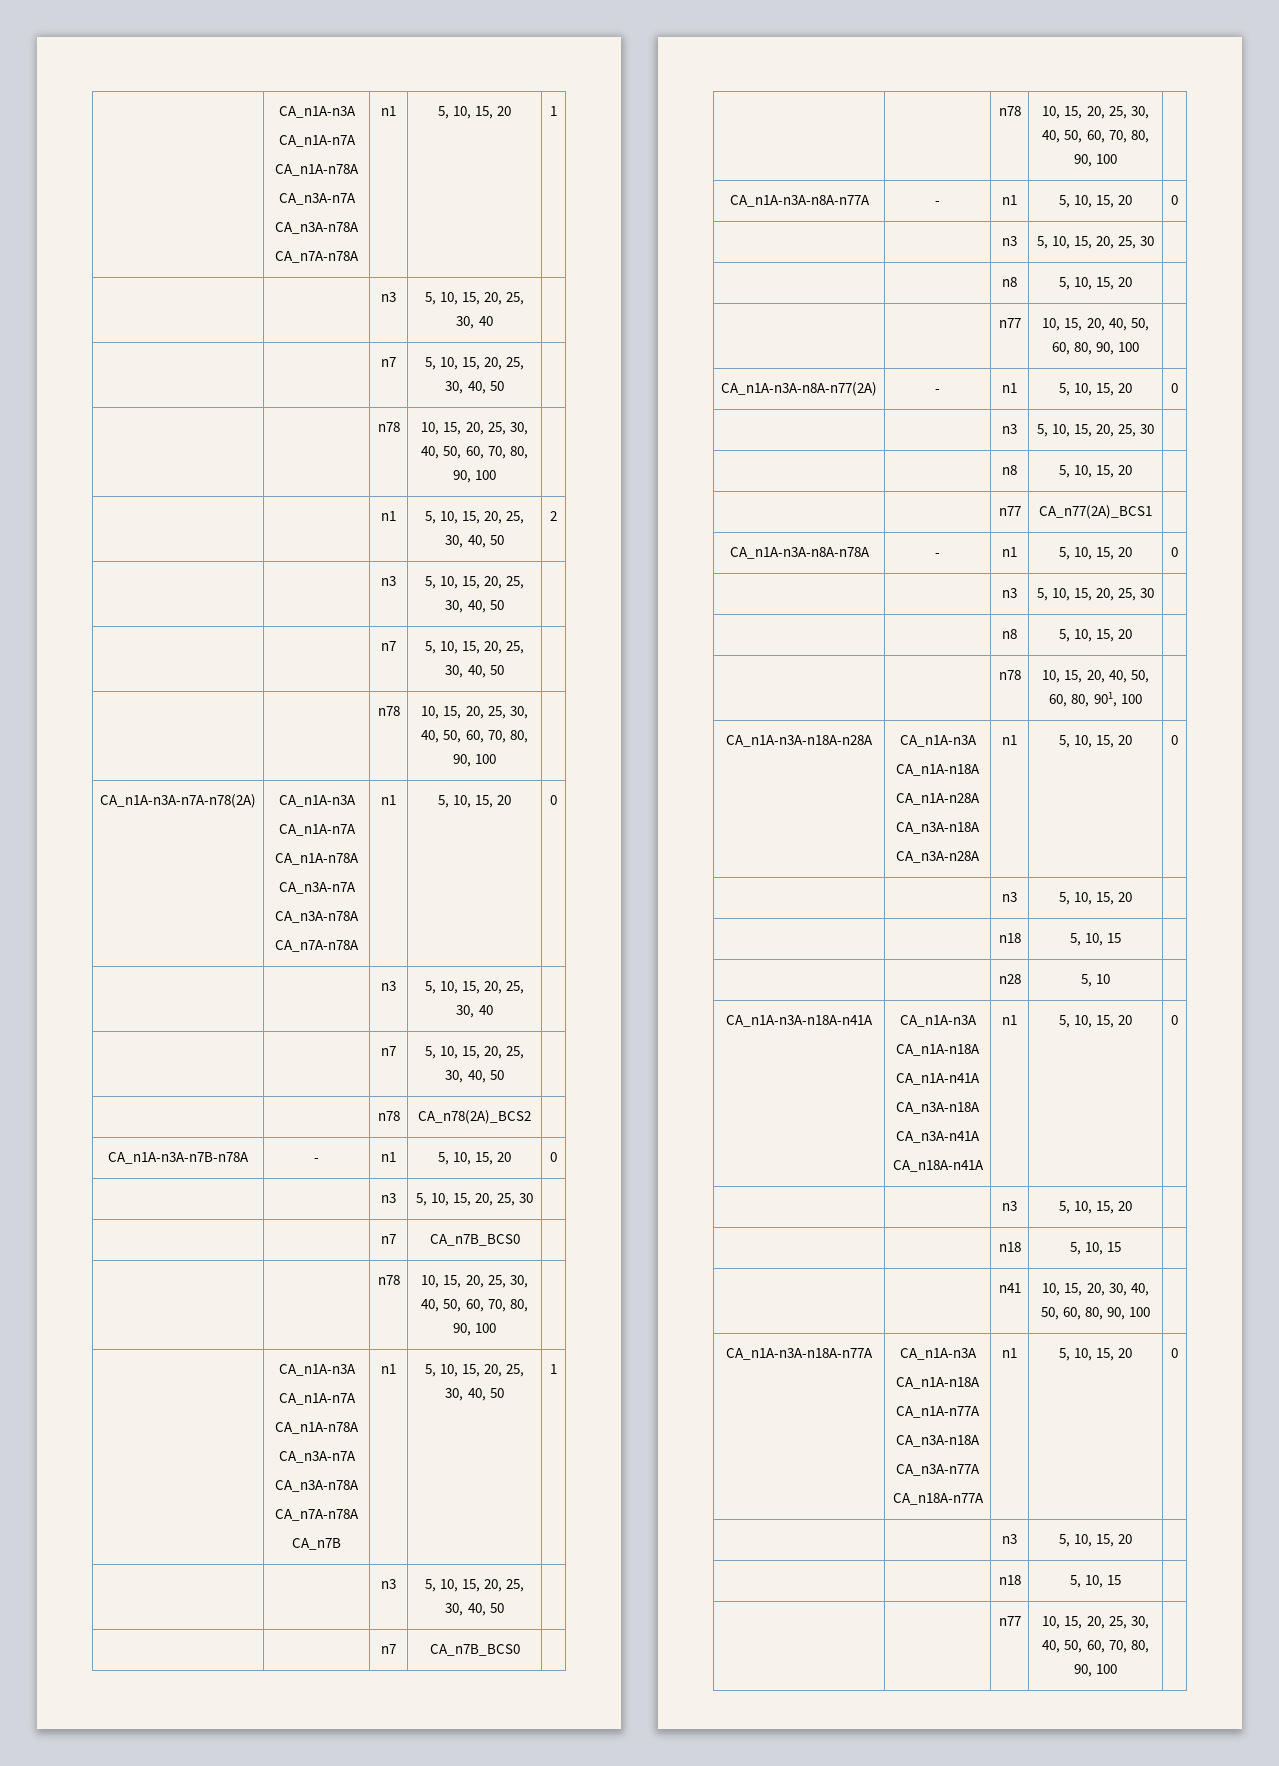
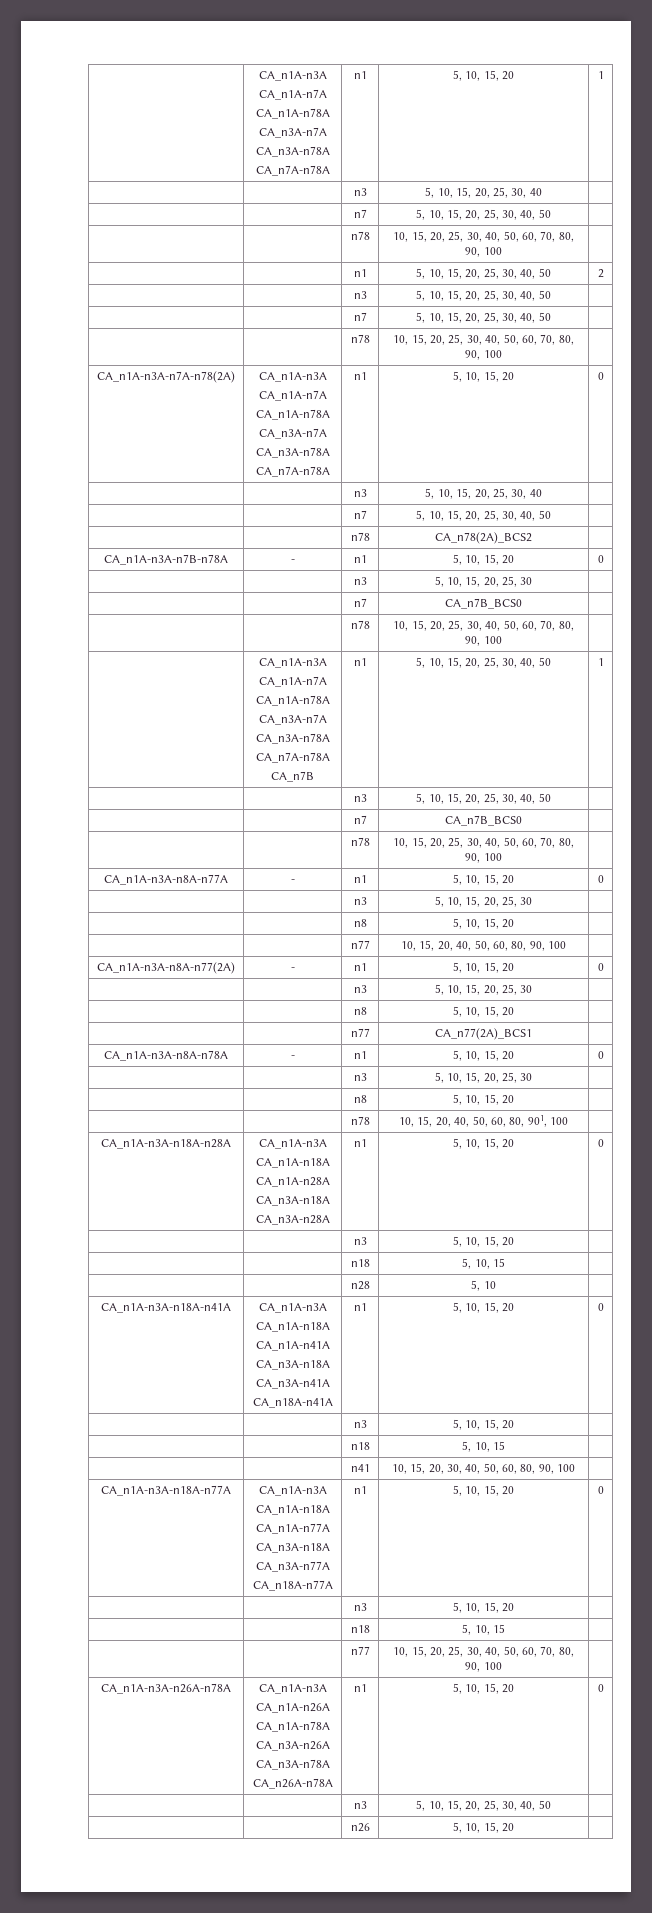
(1118, 1669) none -> [101,1683,231,1694] [258,1684,327,1694] [255,1703,330,1713] [255,1721,330,1732] [255,1741,330,1751] [255,1759,330,1770] [252,1778,333,1789] [353,1684,367,1692] [452,1683,515,1694] [597,1684,604,1692] [353,1801,367,1809] [416,1800,551,1811] [350,1823,370,1832] [452,1822,515,1833] // CA_n1A-n3A-n26A-n78A | CA_n1A-n3A // CA_n1A-n26A // CA_n1A-n78A // CA_n3A-n26A // CA_n3A-n78A // CA_n26A-n78A | n1 | 5, 10, 15, 20 | 0 // | | n3 | 5, 10, 15, 20, 25, 30, 40, 50 | // | | n26 | 5, 10, 15, 20 |

